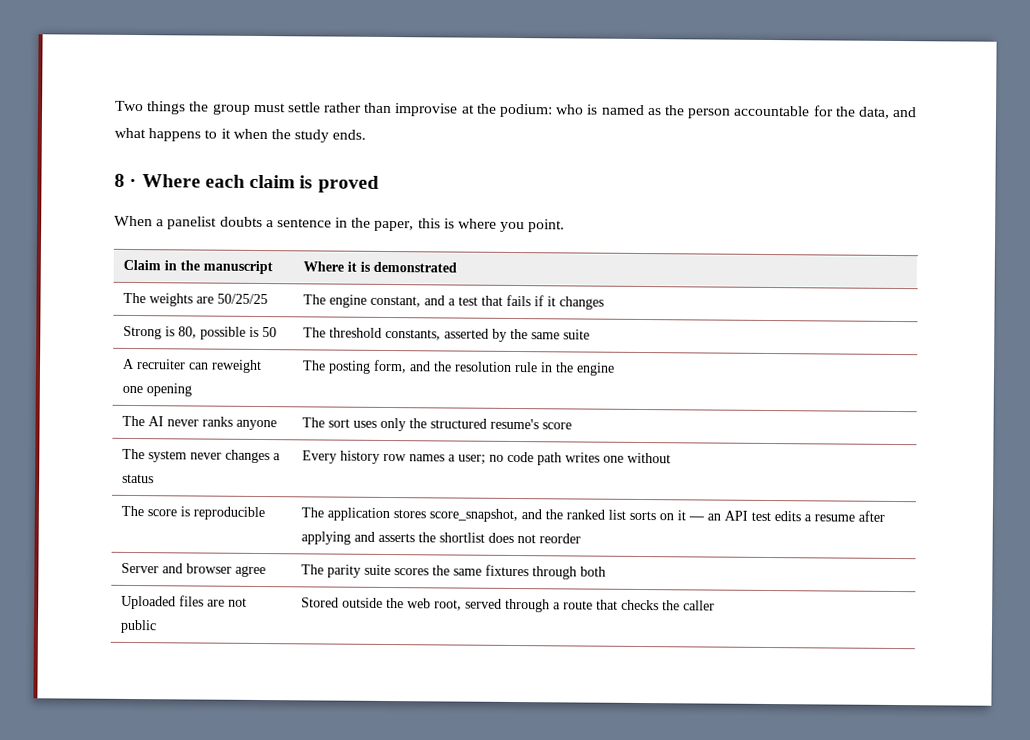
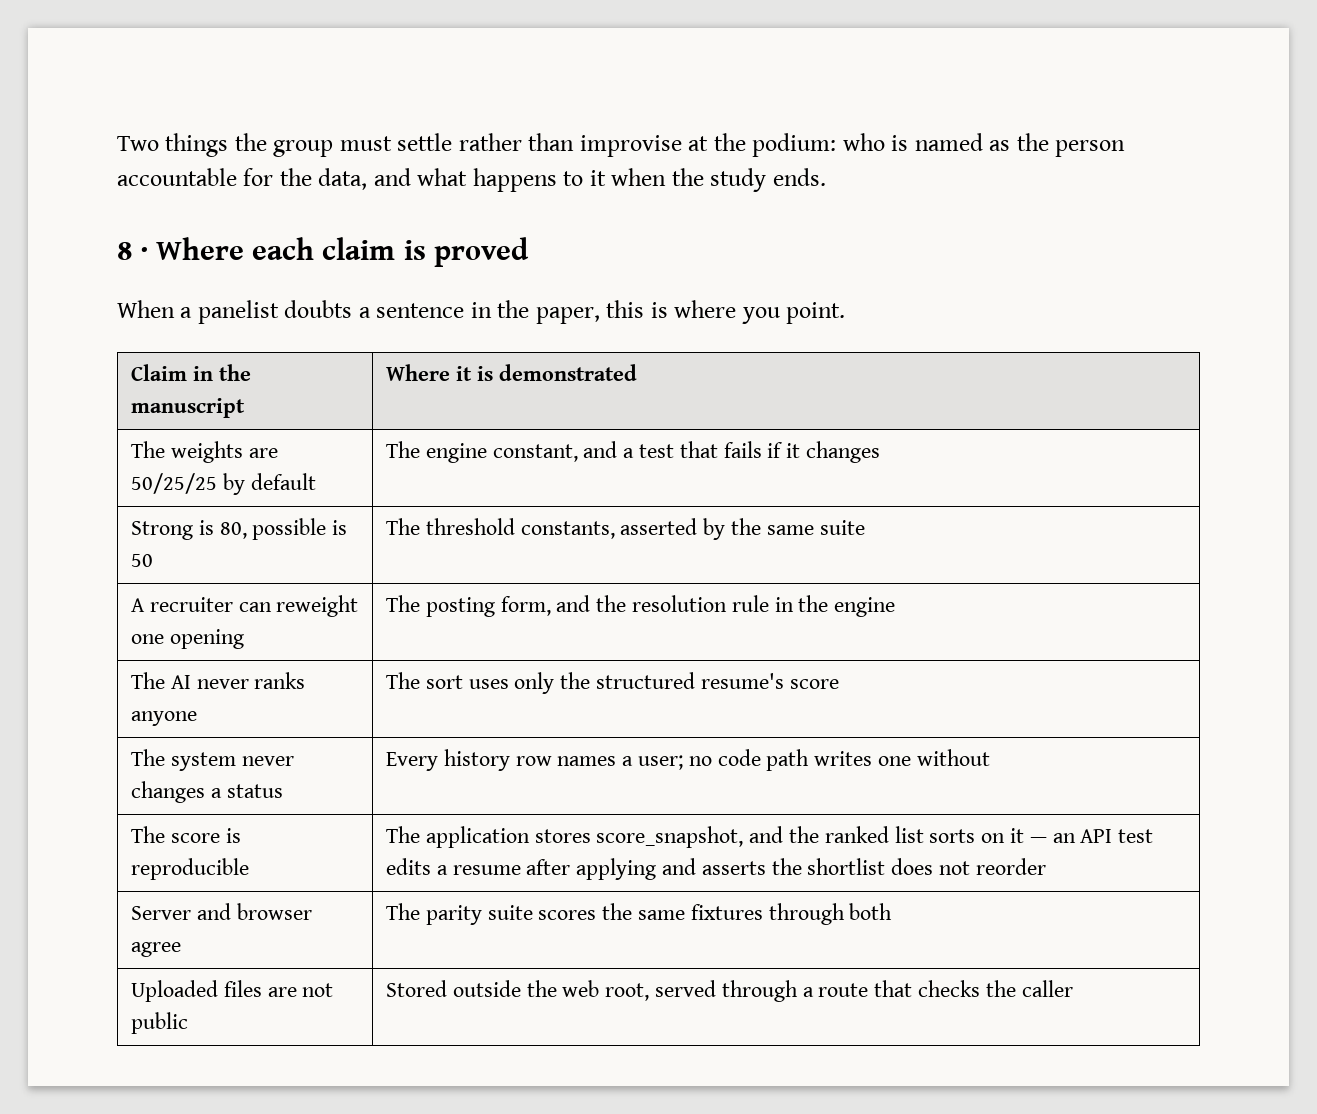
(268, 299) none -> [222,473,316,495] by default

